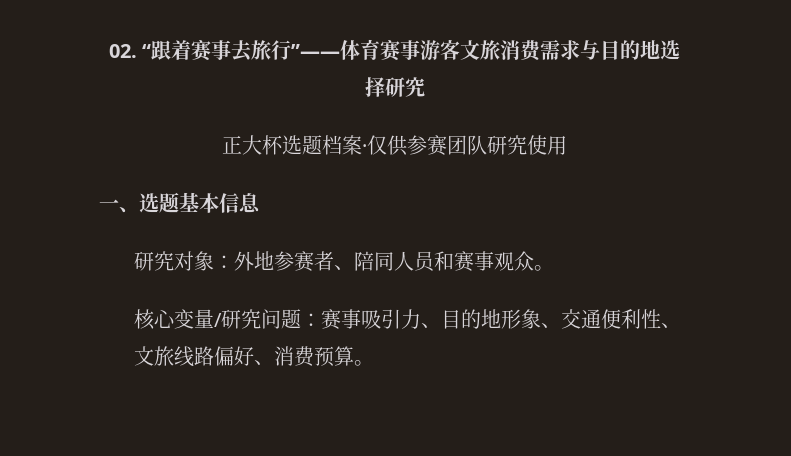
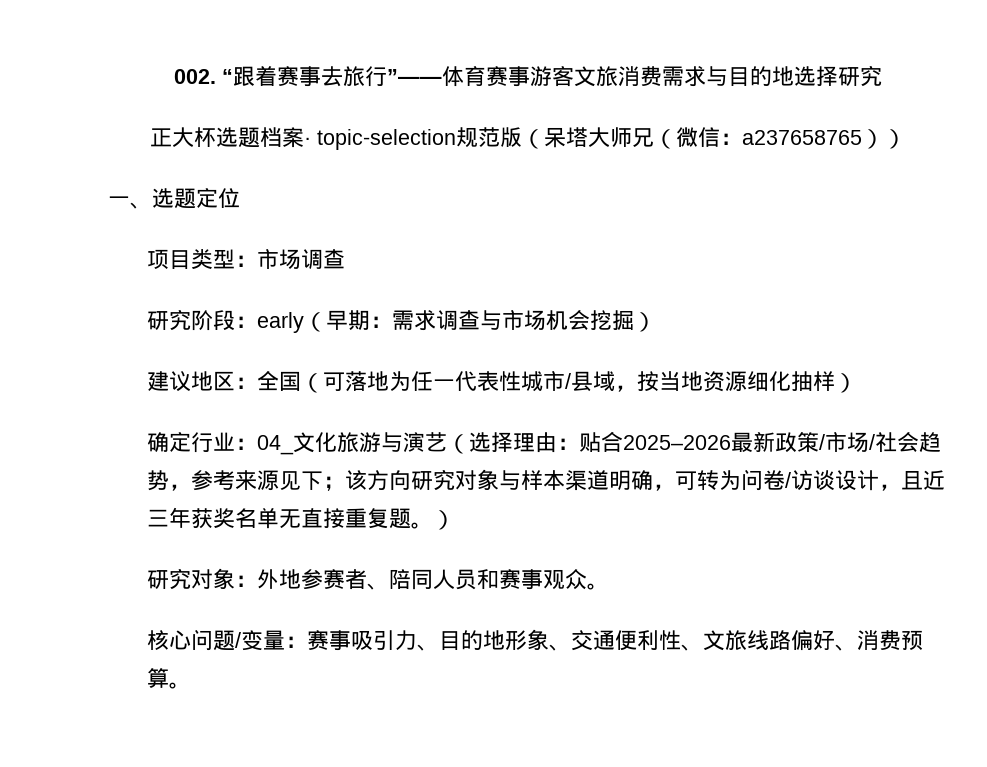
[108,44,137,58] 02. -> [173,69,216,84] 002.
[367,135,567,156] [99,192,261,213] 仅供参赛团队研究使用 // 一、选题基本信息 -> [316,127,906,150] [108,188,240,209] [146,249,345,269] [146,309,656,333] [146,371,857,393] [146,431,941,455] [146,469,945,491] [146,507,455,530] topic-selection规范版（呆塔大师兄（微信：a237658765）） // 一、选题定位 // 项目类型：市场调查 // 研究阶段：early（早期：需求调查与市场机会挖掘） // 建议地区：全国（可落地为任一代表性城市/县域，按当地资源细化抽样） // 确定行业：04_文化旅游与演艺（选择理由：贴合2025–2026最新政策/市场/社会趋势，参考来源见下；该方向研究对象与样本渠道明确，可转为问卷/访谈设计，且近三年获奖名单无直接重复题。）
[173,309,301,329] 变量/研究问题 -> [190,629,285,651] 问题/变量

